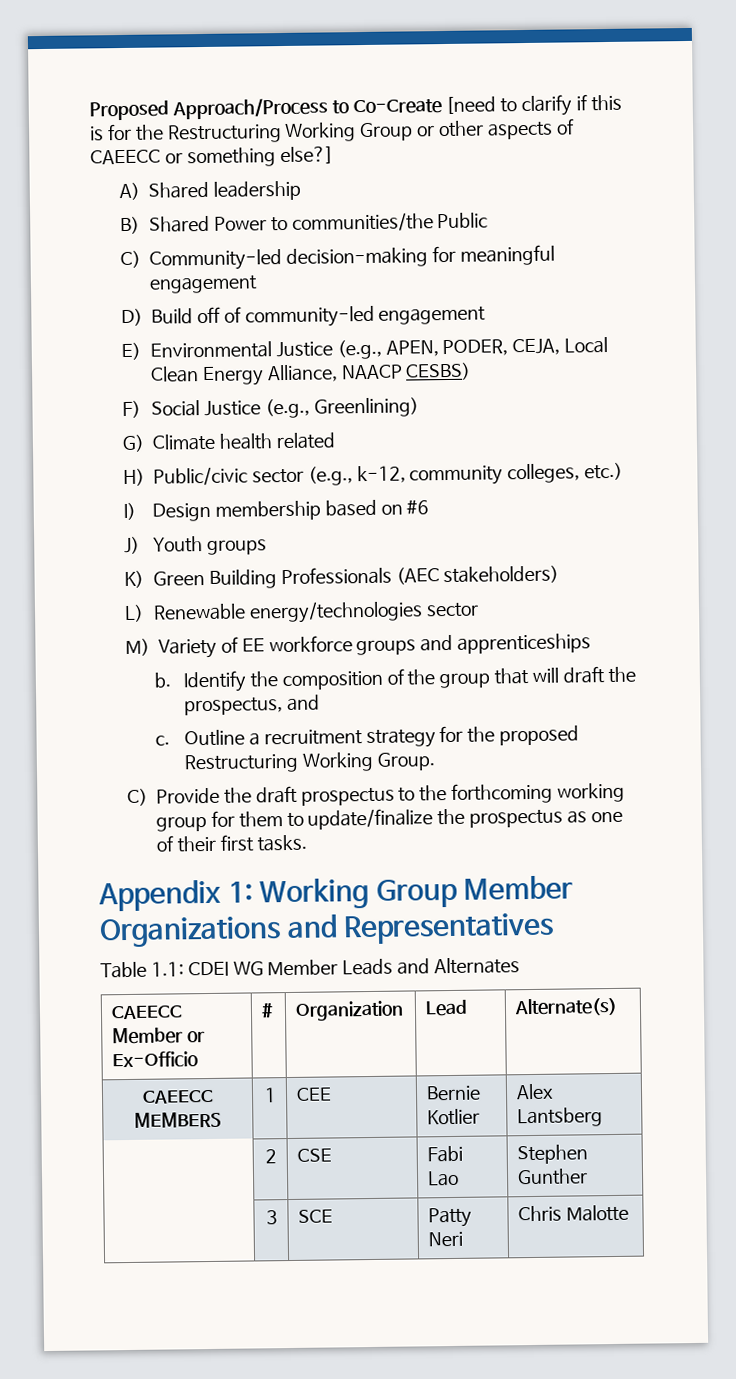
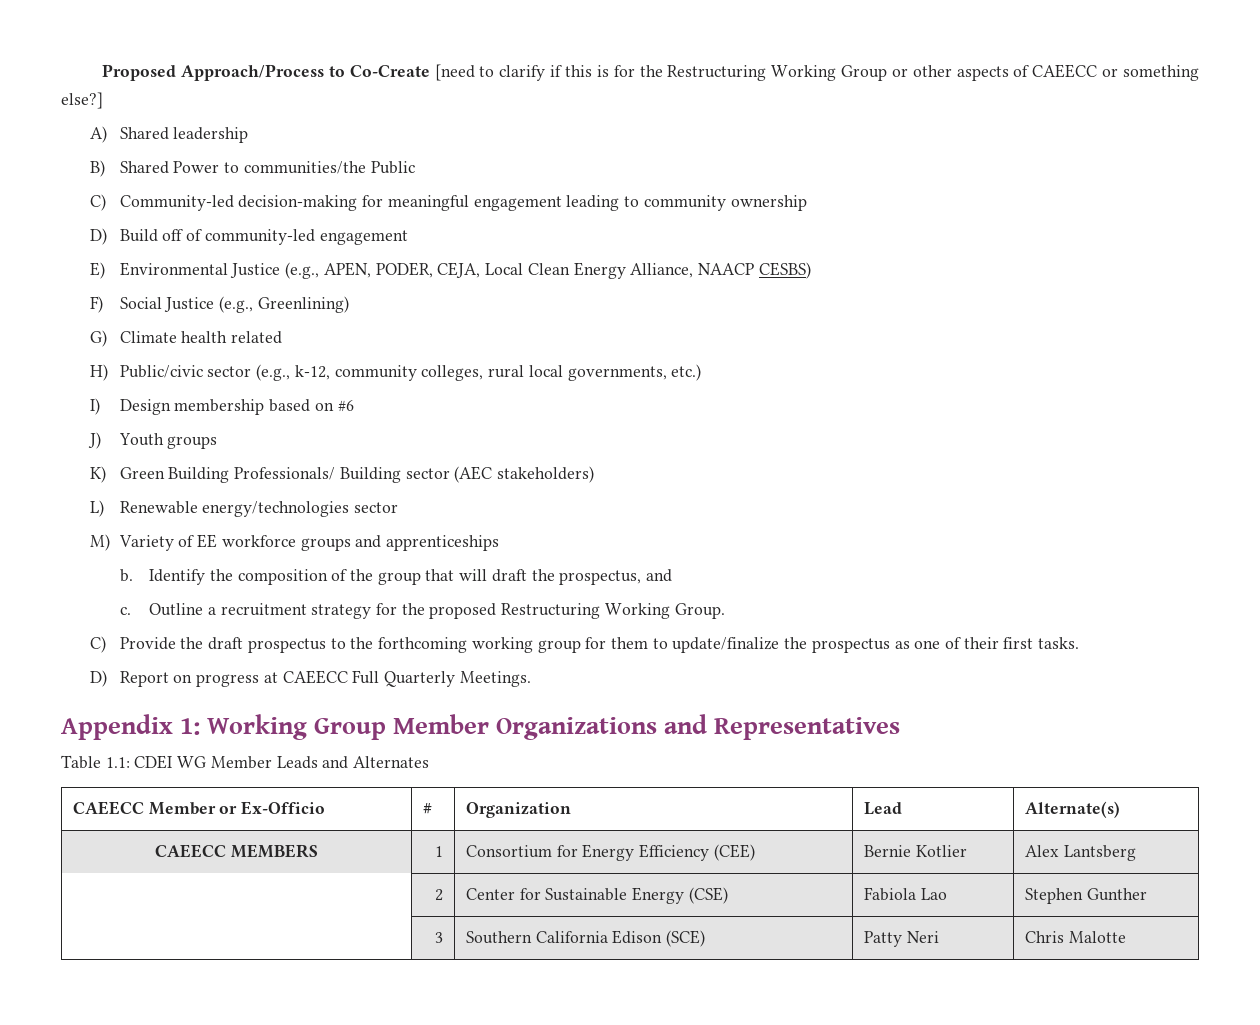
(259, 284) none -> [566,195,807,211] leading to community ownership
(581, 473) none -> [488,365,667,381] rural local governments,
[280,566,392,586] Professionals -> [234,467,450,483] Professionals/ Building sector
(307, 843) none -> [90,670,531,687] // D) Report on progress at CAEECC Full Quarterly Meetings.
[295,1087,332,1101] CEE -> [465,844,755,861] Consortium for Energy Efficiency (CEE)
[296,1148,332,1162] [426,1145,463,1163] CSE | Fabi -> [465,887,728,904] [863,887,916,901] Center for Sustainable Energy (CSE) | Fabiola
[297,1209,333,1223] SCE -> [465,930,706,947] Southern California Edison (SCE)

